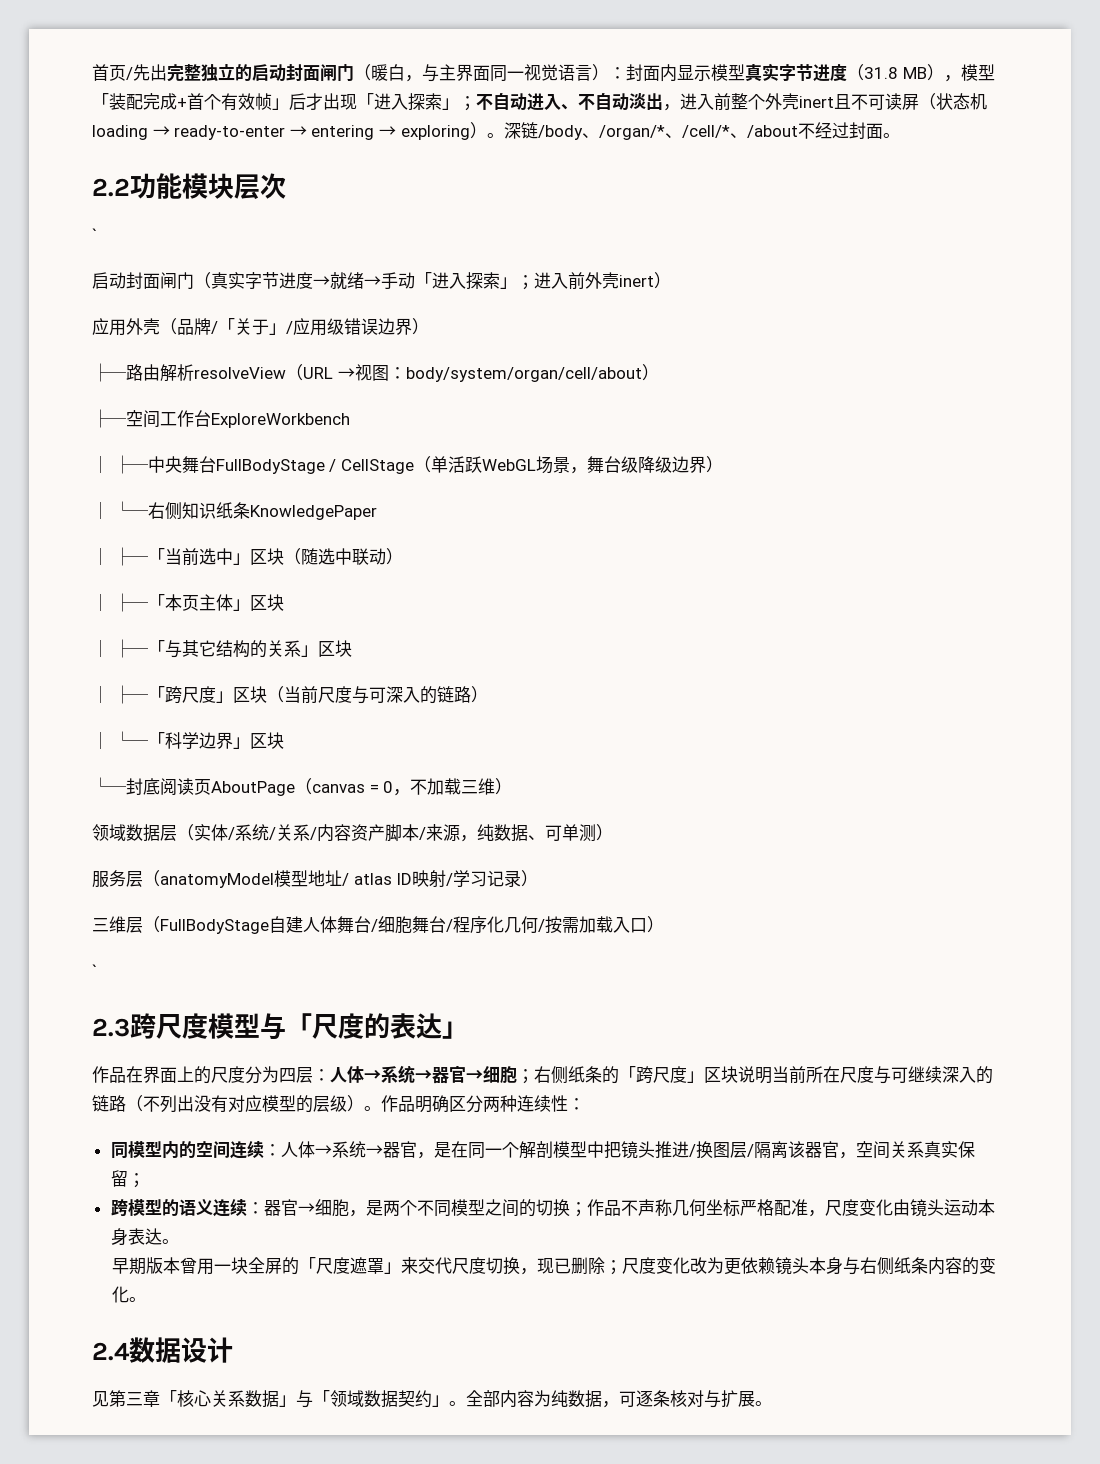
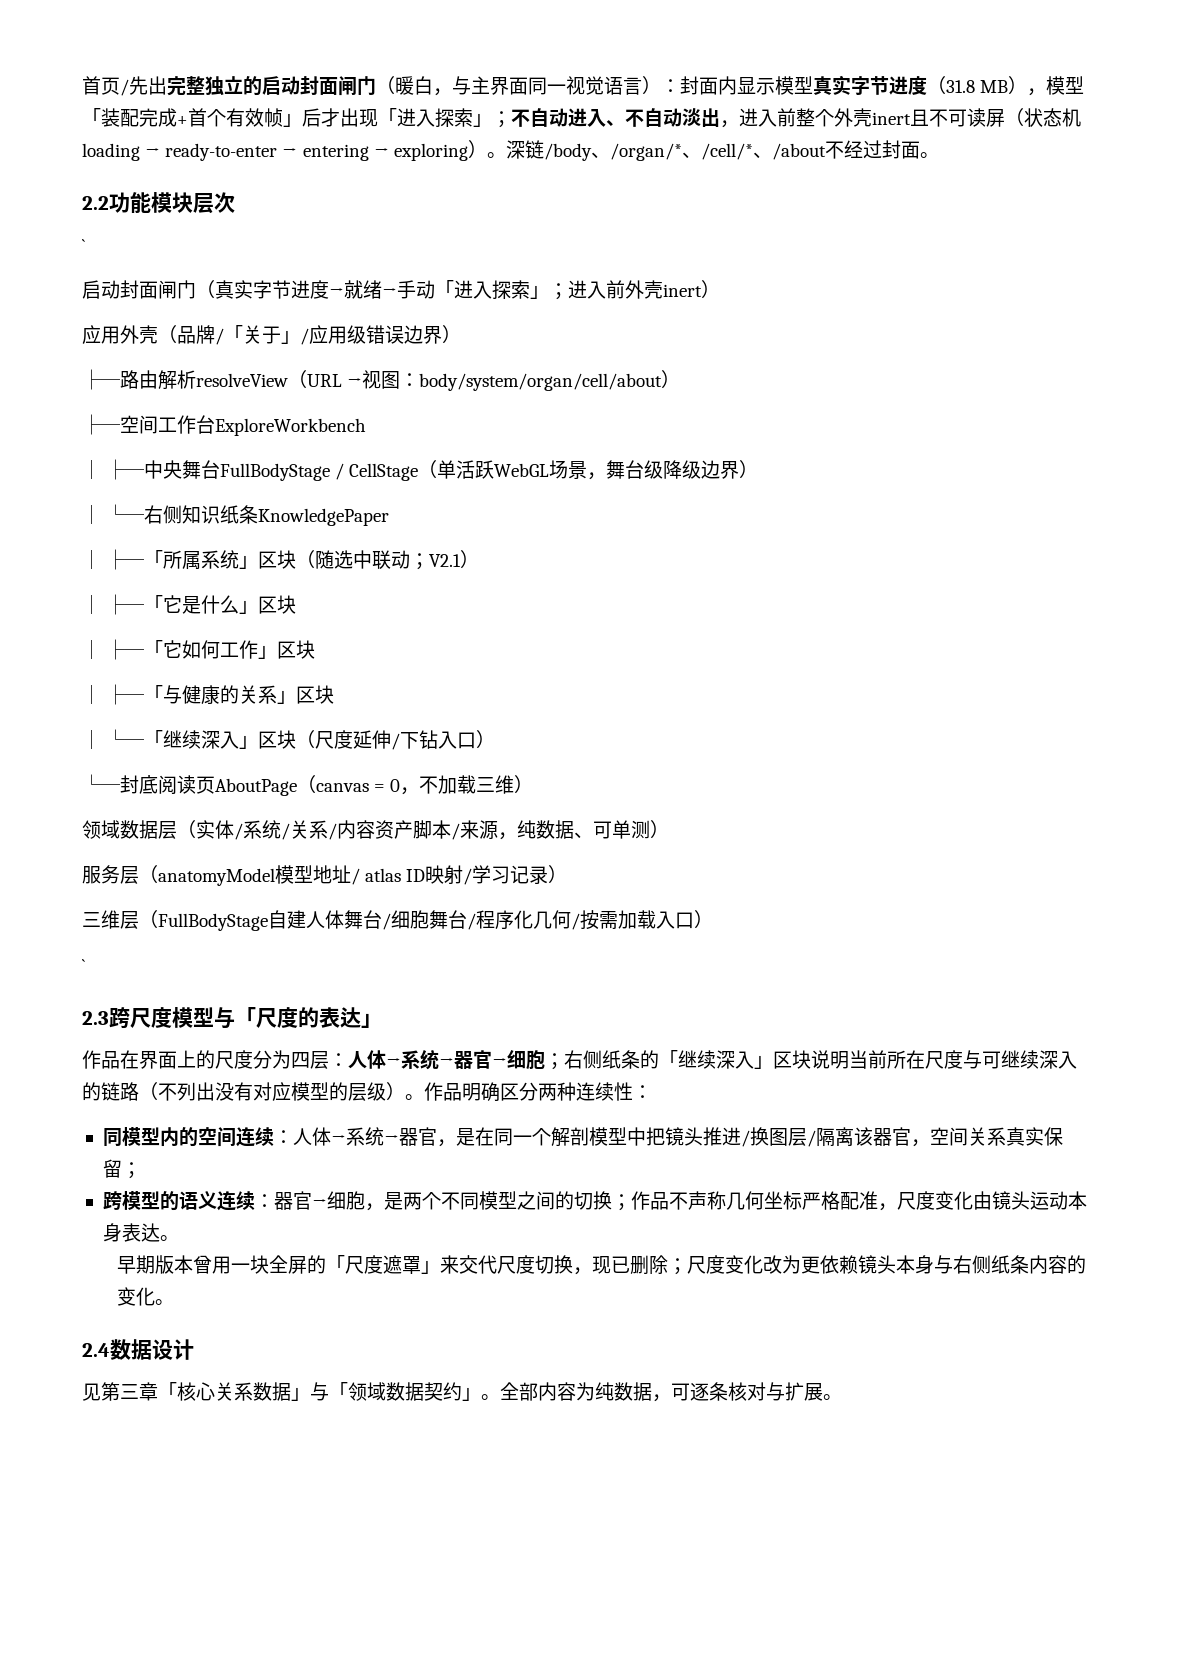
[164,548,233,566] 当前选中 -> [163,550,240,570] 所属系统
(386, 556) none -> [410,553,462,570] ；V2.1
[164,594,233,611] 本页主体 -> [163,595,297,614] [82,639,259,660] 它是什么」区块 // │ ├─「它如何工作
[181,640,250,658] 其它结构 -> [182,685,221,705] 健康
[113,685,488,704] [92,731,284,749] ├─「跨尺度」区块（当前尺度与可深入的链路） // │ └─「科学边界」区块 -> [106,729,496,750] └─「继续深入」区块（尺度延伸/下钻入口）
[636,1066,687,1084] 跨尺度 -> [678,1050,754,1069] 继续深入

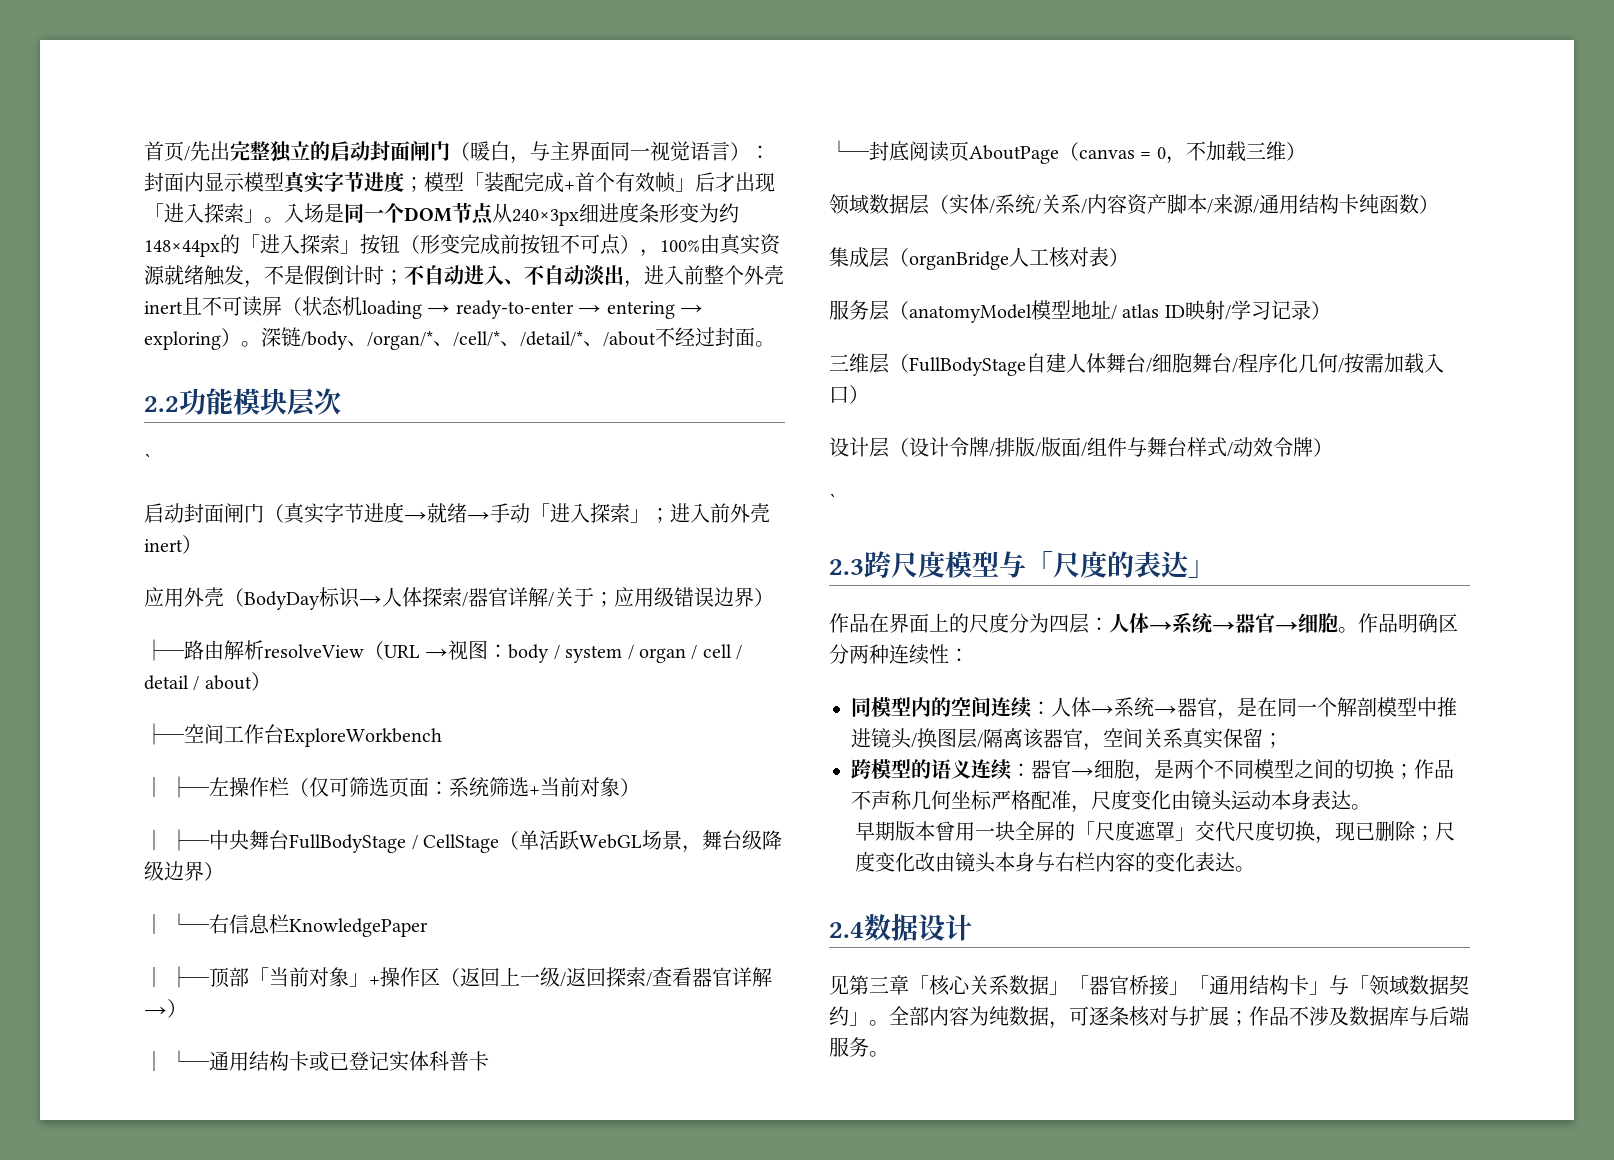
[927,76,1047,96] （31.8 MB）， -> [404,177,424,192] ；
(492, 120) none -> [264,202,739,226] [144,234,781,257] [144,265,384,288] 。入场是同一个DOM节点从240×3px细进度条形变为约148×44px的「进入探索」按钮（形变完成前按钮不可点），100%由真实资源就绪触发，不是假倒计时
(772, 155) none -> [520,331,603,347] /detail/*、
[177,325,309,345] 品牌/「关于」/ -> [244,587,614,610] BodyDay标识→人体探索/器官详解/关于；
[419,373,663,391] body/system/organ/cell/about -> [508,644,743,663] [144,675,252,691] body / system / organ / cell / detail / about
(366, 427) none -> [144,776,641,798] // │ ├─左操作栏（仅可筛选页面：系统筛选+当前对象）
[163,505,259,524] 侧知识纸条 -> [229,914,290,934] 信息栏
[144,550,480,570] [82,594,297,615] [82,639,316,660] [82,684,335,705] [82,729,496,750] 「所属系统」区块（随选中联动；V2.1） // │ ├─「它是什么」区块 // │ ├─「它如何工作」区块 // │ ├─「与健康的关系」区块 // │ └─「继续深入」区块（尺度延伸/下钻入口） -> [209,967,773,988] [144,999,187,1018] [144,1050,490,1072] 顶部「当前对象」+操作区（返回上一级/返回探索/查看器官详解→） // │ └─通用结构卡或已登记实体科普卡
[498,820,650,840] ，纯数据、可单测 -> [1253,194,1439,214] [829,247,1109,270] /通用结构卡纯函数） // 集成层（organBridge人工核对表
(713, 919) none -> [829,437,1333,458] // 设计层（设计令牌/排版/版面/组件与舞台样式/动效令牌）
[545,1050,1077,1070] [82,1082,405,1101] ；右侧纸条的「继续深入」区块说明当前所在尺度与可继续深入的链路（不列出没有对应模型的层级） -> (1338, 623) none
[645,1127,741,1146] 把镜头推进 -> [1437,697,1457,717] [851,728,912,749] 推进镜头
[440,1255,460,1274] 来 -> (1196, 834) none
[782,1255,859,1274] 为更依赖 -> [935,852,956,872] 由
[972,1255,1030,1274] 侧纸条 -> [1075,852,1096,872] 栏
(156, 1296) none -> [1195,852,1236,872] 表达
(310, 1394) none -> [1069,975,1329,996] 「器官桥接」「通用结构卡」
(823, 1392) none -> [1229,1006,1469,1026] [829,1037,869,1057] ；作品不涉及数据库与后端服务

